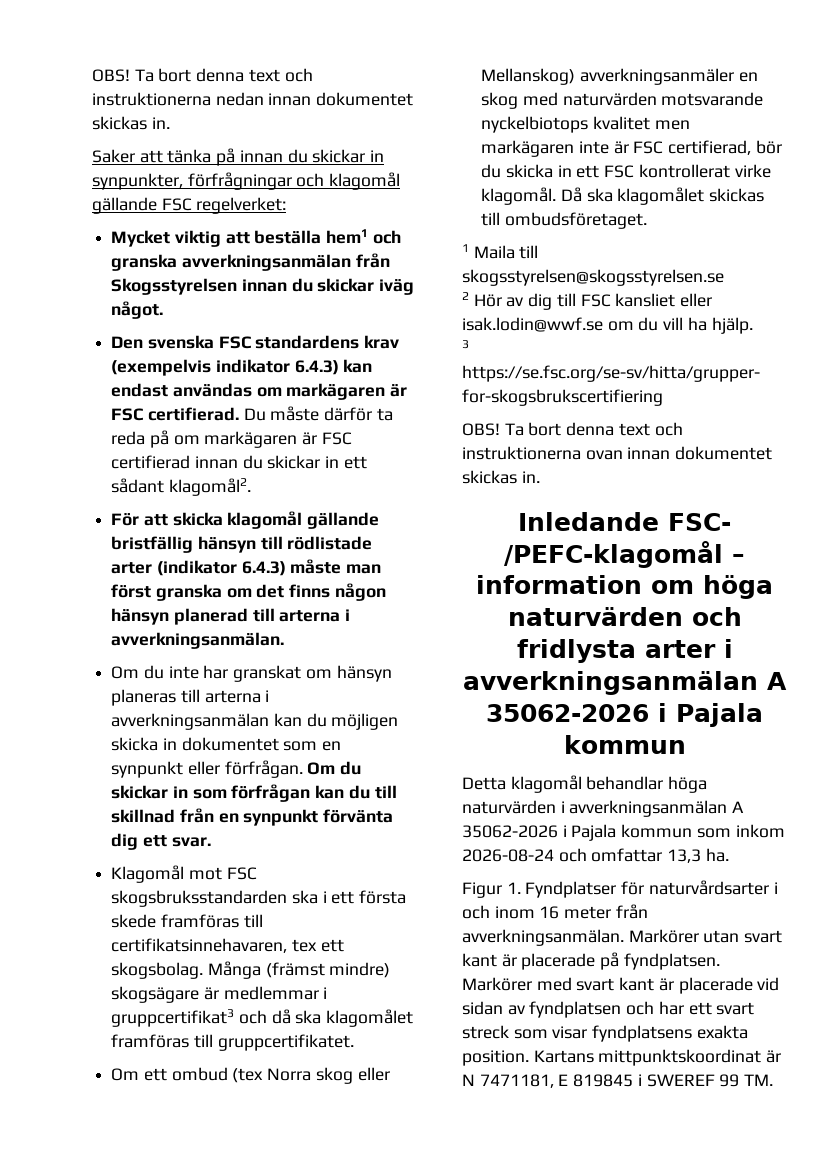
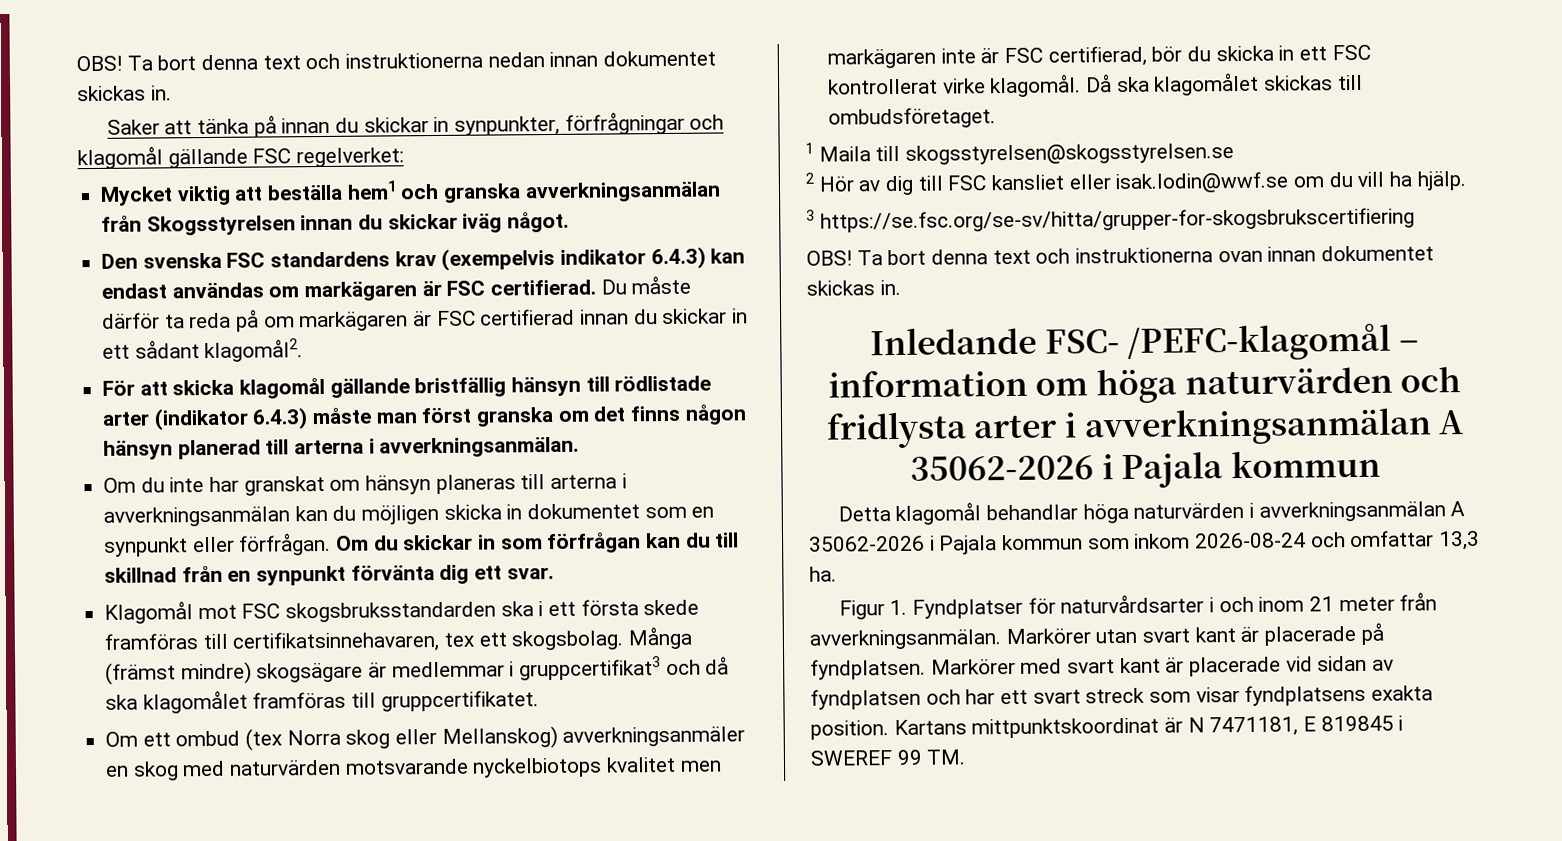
[539,906,560,919] 16 -> [1309,596,1335,612] 21

